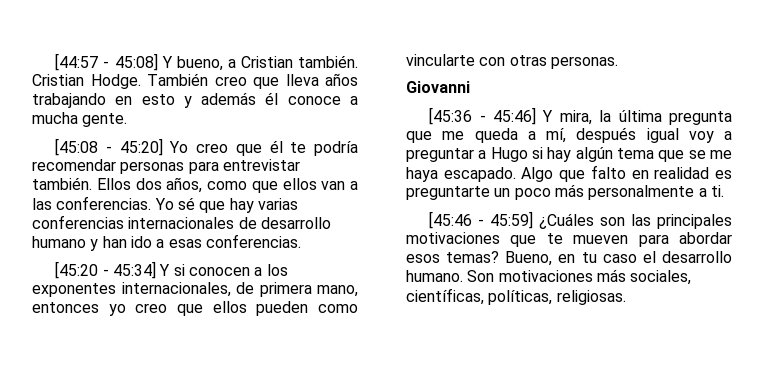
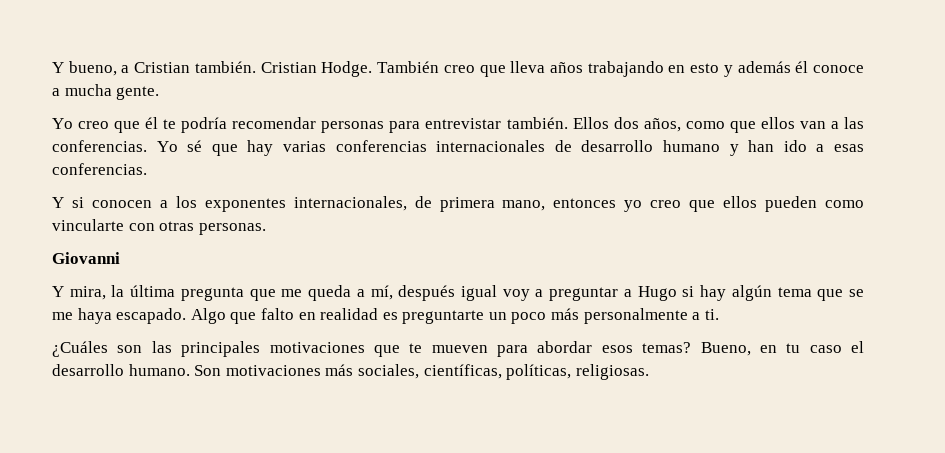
[55,53,158,71] [44:57 - 45:08] -> (52, 67) none
[55,138,163,156] [45:08 - 45:20] -> (160, 93) none
[55,261,156,279] [45:20 - 45:34] -> (147, 169) none
[429,107,537,125] [45:36 - 45:46] -> (120, 258) none
[429,211,534,229] [45:46 - 45:59] -> (719, 314) none

